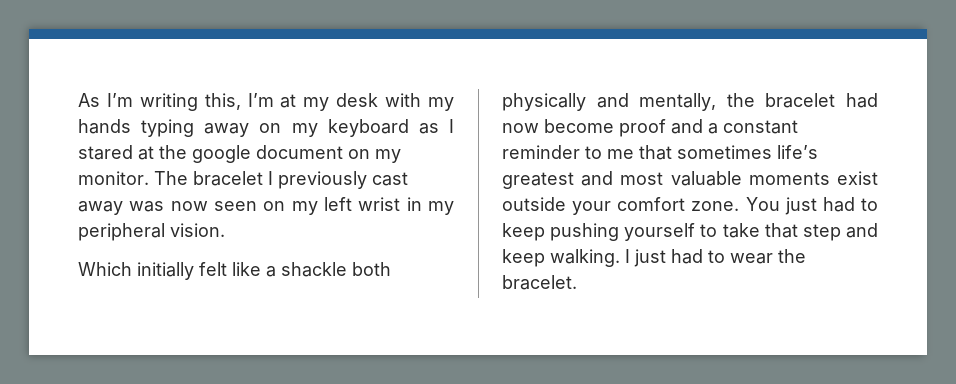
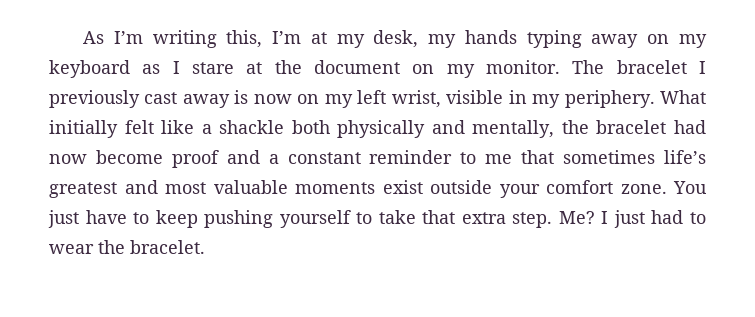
[336,93,422,107] desk with -> [373,30,419,48] desk,
[78,145,133,160] stared -> [192,62,234,74] stare
[192,145,251,163] google -> (302, 67) none
[129,197,454,215] [78,223,225,241] [78,262,132,276] was now seen on my left wrist in my peripheral vision. // Which -> [234,90,706,108] is now on my left wrist, visible in my periphery. What
[822,197,855,212] had -> [85,210,127,224] have
[802,223,878,241] [502,249,620,267] step and keep walking. -> [461,211,595,228] extra step. Me?

